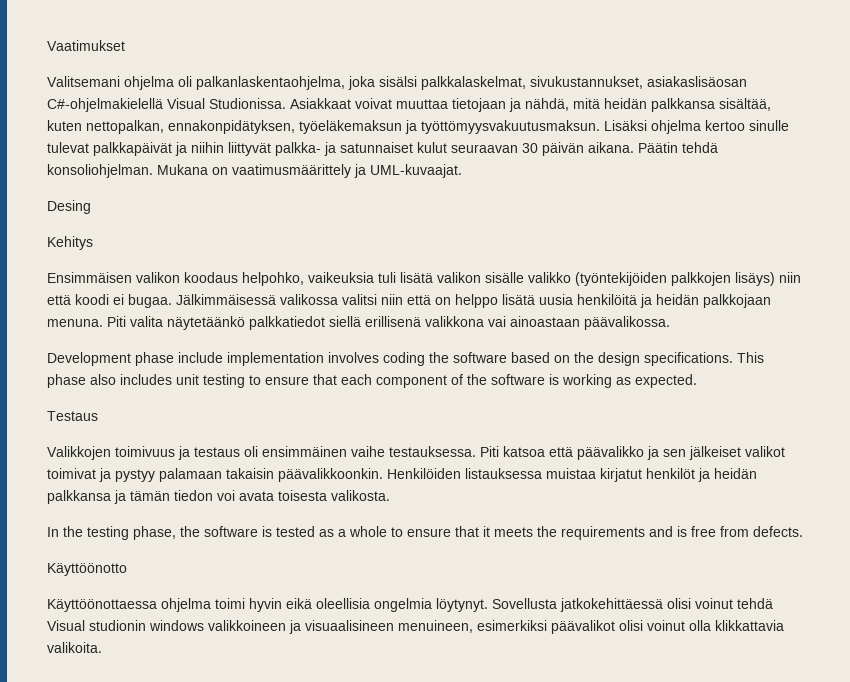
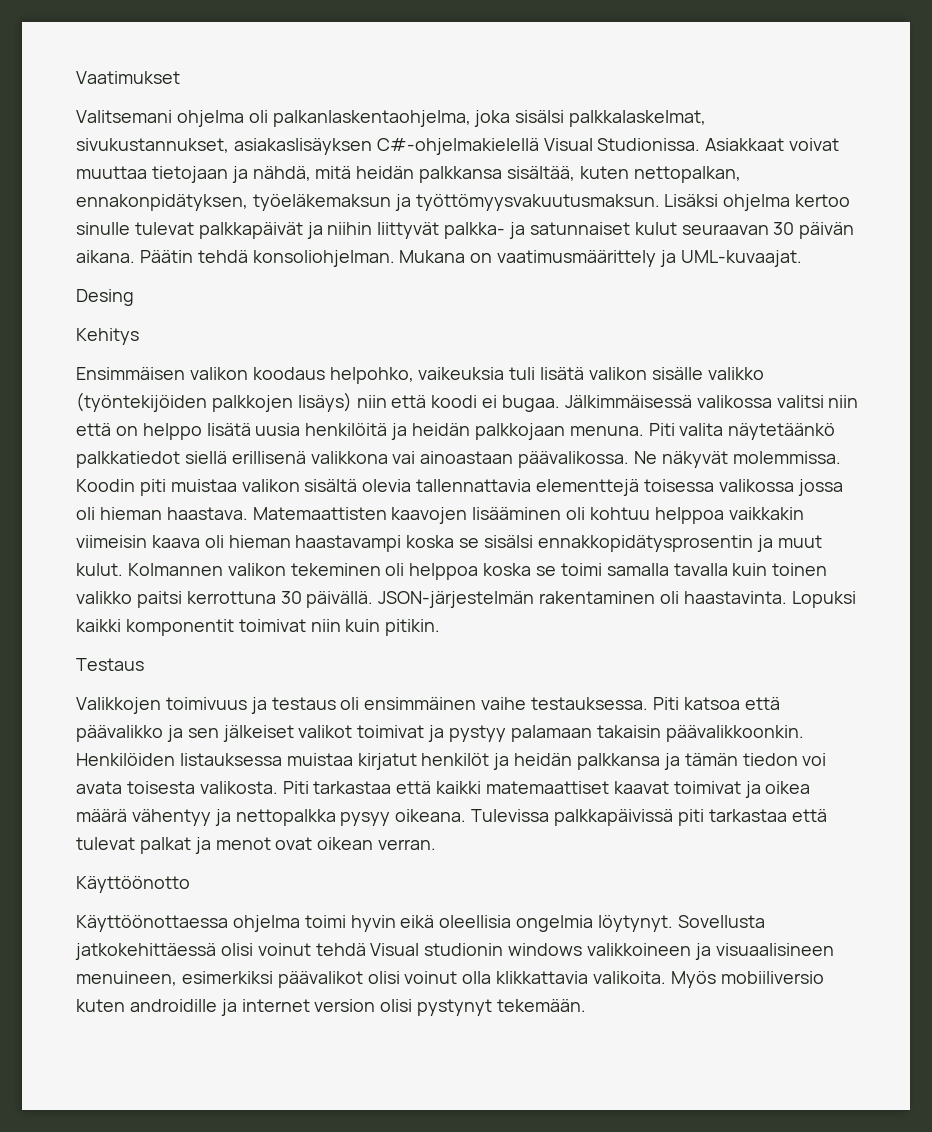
[647,76,747,87] asiakaslisäosan -> [233,138,372,155] asiakaslisäyksen
[47,352,764,366] [47,374,697,388] // Development phase include implementation involves coding the software based on the design specifications. This phase also includes unit testing to ensure that each component of the software is working as expected. -> [634,451,841,468] [76,479,843,496] [76,507,804,524] [76,535,822,552] [76,563,828,580] [76,591,856,608] [76,619,441,636] Ne näkyvät molemmissa. Koodin piti muistaa valikon sisältä olevia tallennattavia elementtejä toisessa valikossa jossa oli hieman haastava. Matemaattisten kaavojen lisääminen oli kohtuu helppoa vaikkakin viimeisin kaava oli hieman haastavampi koska se sisälsi ennakkopidätysprosentin ja muut kulut. Kolmannen valikon tekeminen oli helppoa koska se toimi samalla tavalla kuin toinen valikko paitsi kerrottuna 30 päivällä. JSON-järjestelmän rakentaminen oli haastavinta. Lopuksi kaikki komponentit toimivat niin kuin pitikin.
[47,526,803,540] // In the testing phase, the software is tested as a whole to ensure that it meets the requirements and is free from defects. -> [282,781,811,798] [76,809,827,826] [76,837,437,854] Piti tarkastaa että kaikki matemaattiset kaavat toimivat ja oikea määrä vähentyy ja nettopalkka pysyy oikeana. Tulevissa palkkapäivissä piti tarkastaa että tulevat palkat ja menot ovat oikean verran.
(102, 647) none -> [670,971,824,988] [76,999,587,1016] Myös mobiiliversio kuten androidille ja internet version olisi pystynyt tekemään.

